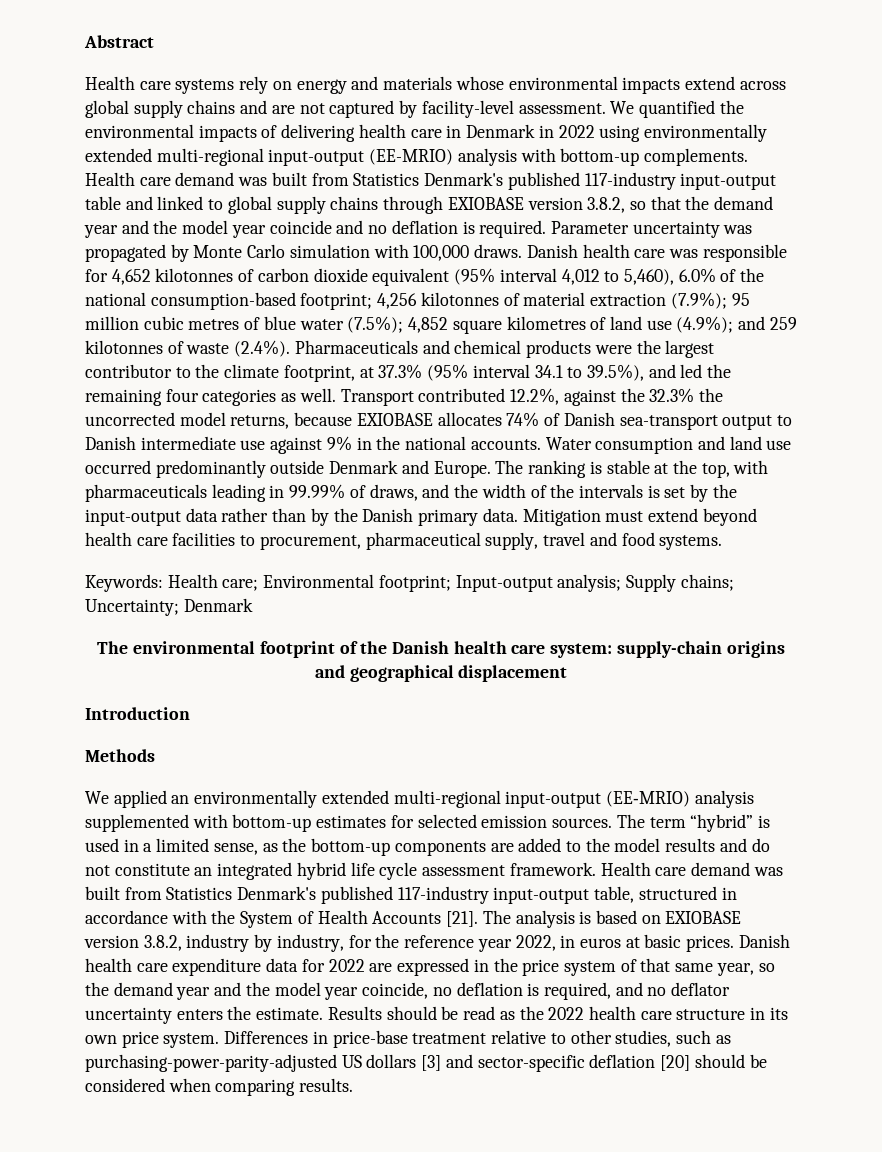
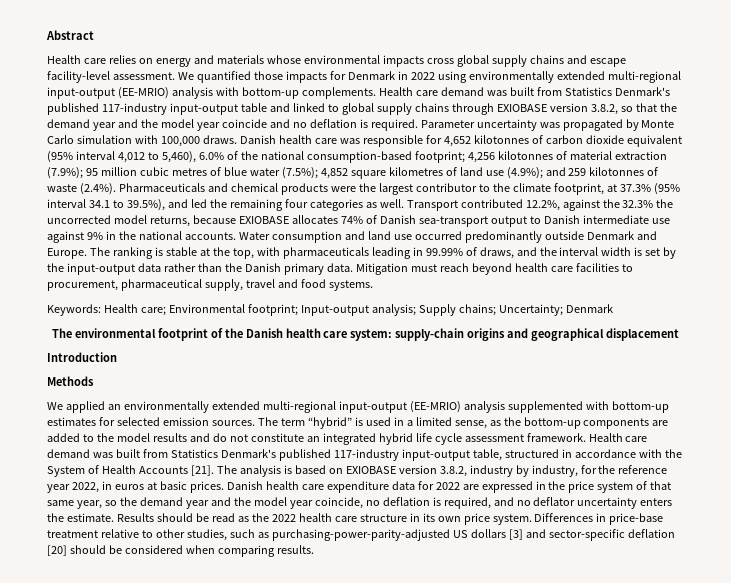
[175,76,269,94] systems rely -> [108,55,136,64] relies
[684,76,786,90] extend across -> [426,58,454,64] cross
[271,100,744,118] [85,124,462,142] are not captured by facility-level assessment. We quantified the environmental impacts of delivering health care in -> [589,58,626,67] [47,71,346,83] escape facility-level assessment. We quantified those impacts for
[481,484,643,498] width of the intervals -> [559,247,632,256] interval width
[310,508,329,526] by -> (222, 267) none
[647,508,698,522] extend -> [439,263,469,272] reach

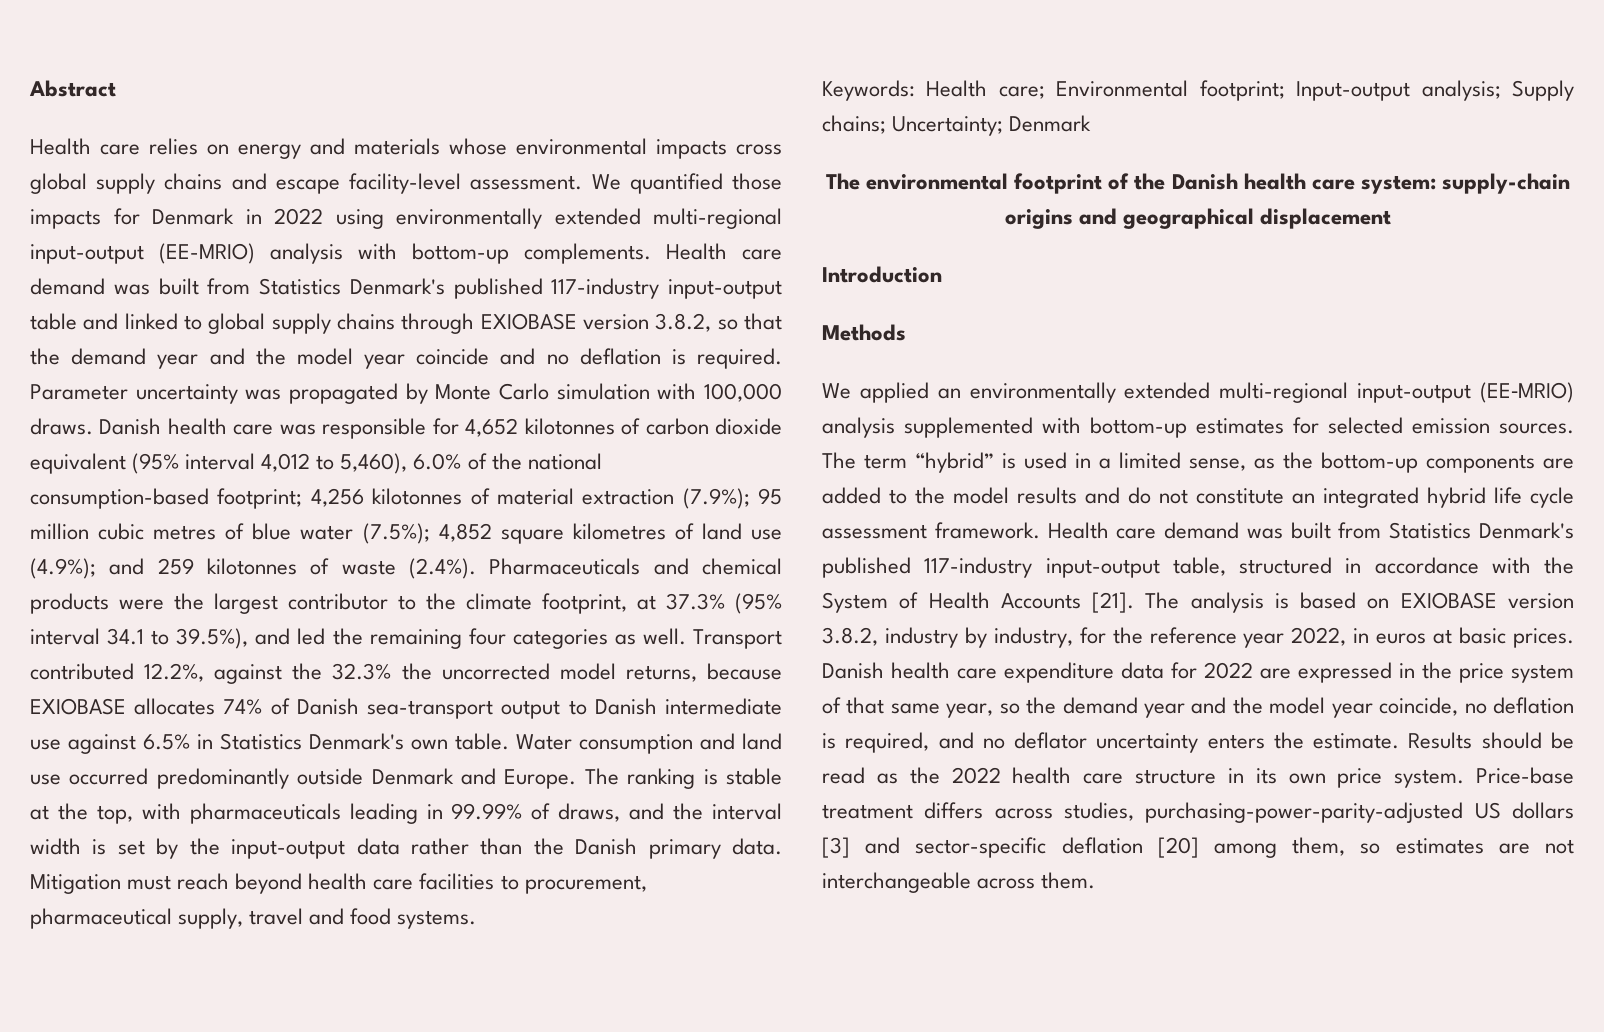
[86,231,236,240] 9% in the national accounts. -> [143,733,509,750] 6.5% in Statistics Denmark's own table.
[534,513,664,525] [47,529,269,541] Differences in price-base treatment relative to other studies, such as -> [1476,767,1574,784] [822,802,1134,821] Price-base treatment differs across studies,
[69,545,314,557] should be considered when comparing results. -> [1214,837,1575,858] [822,872,1096,893] among them, so estimates are not interchangeable across them.

